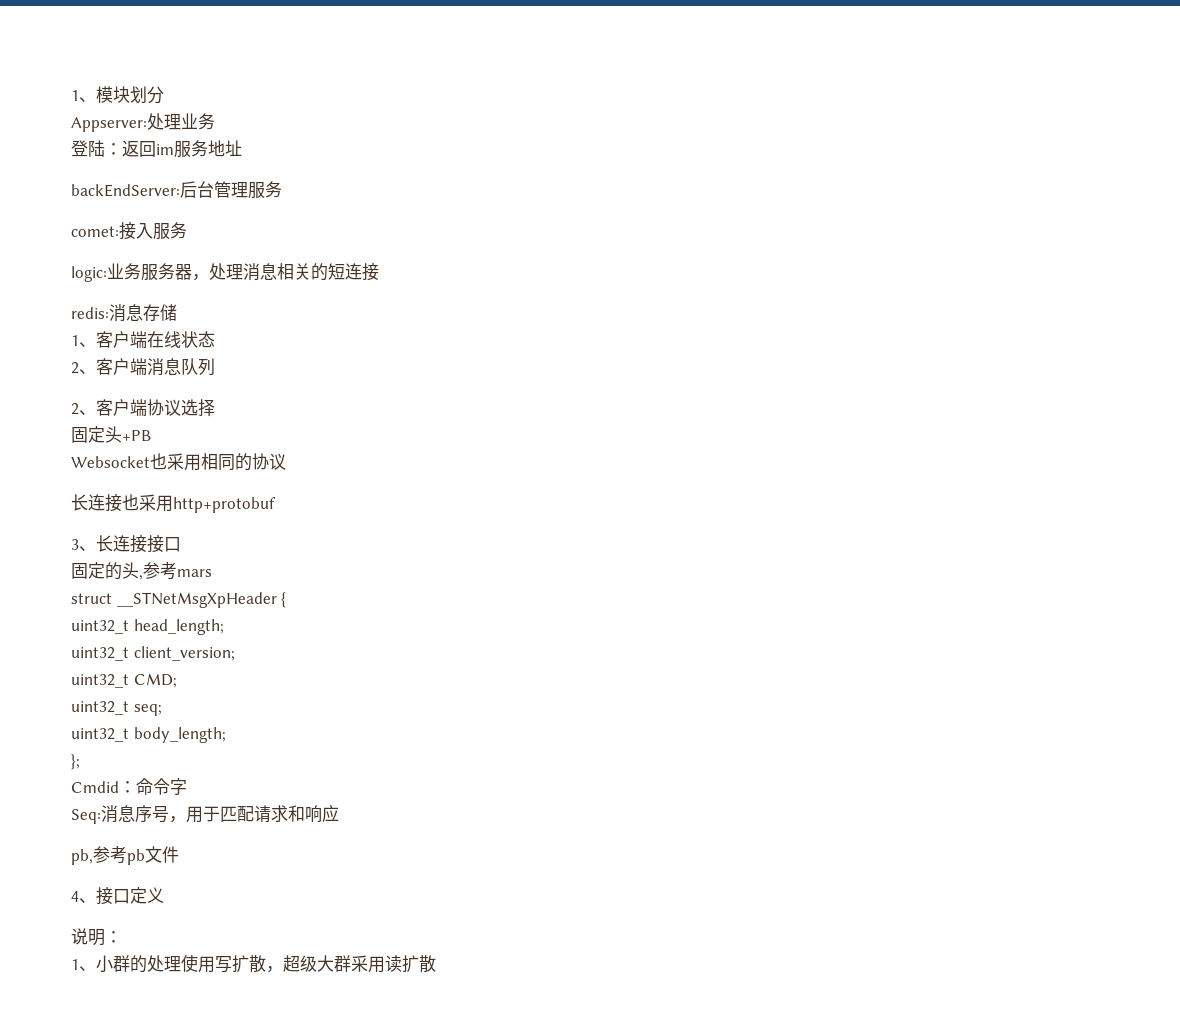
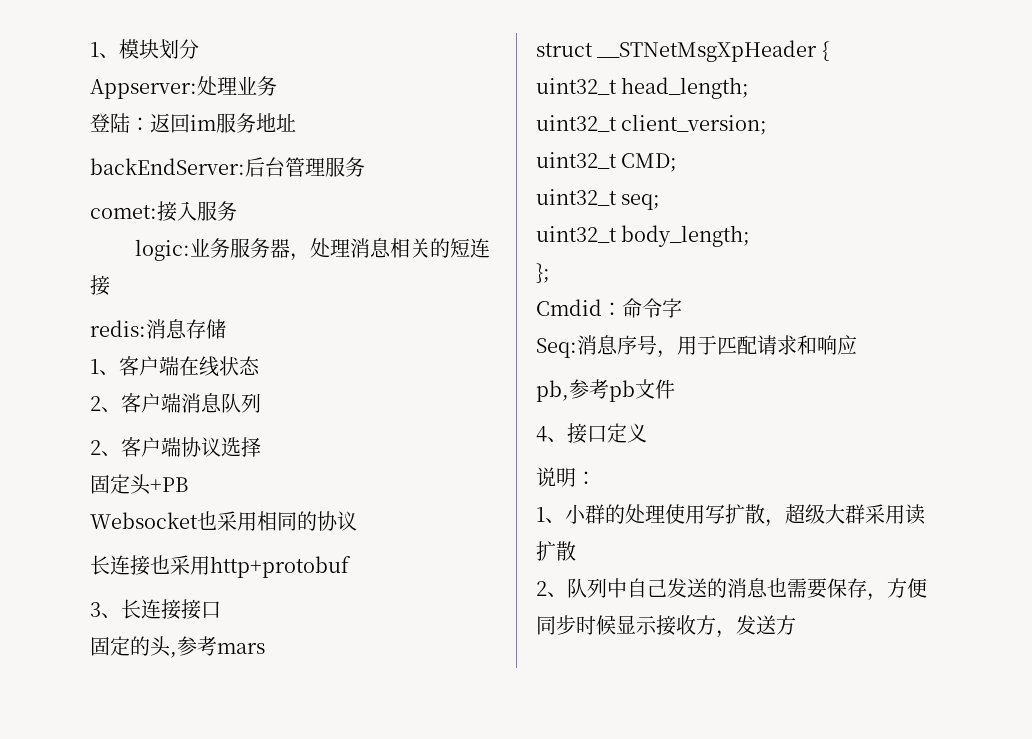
(436, 964) none -> [536,578,927,601] [536,615,796,638] // 2、队列中自己发送的消息也需要保存，方便同步时候显示接收方，发送方

